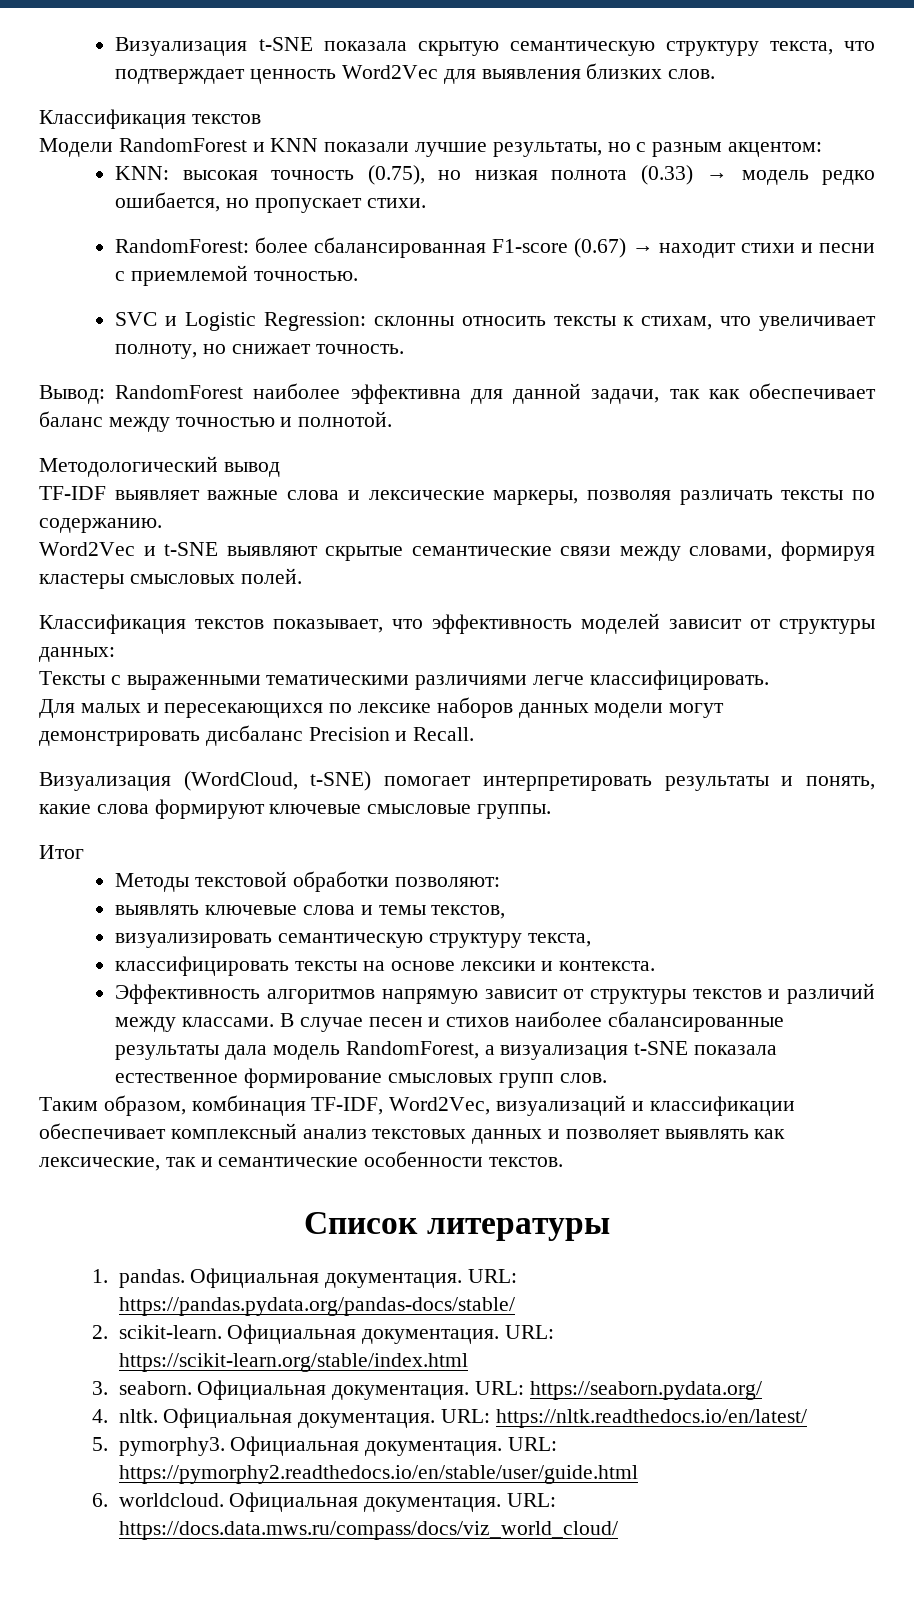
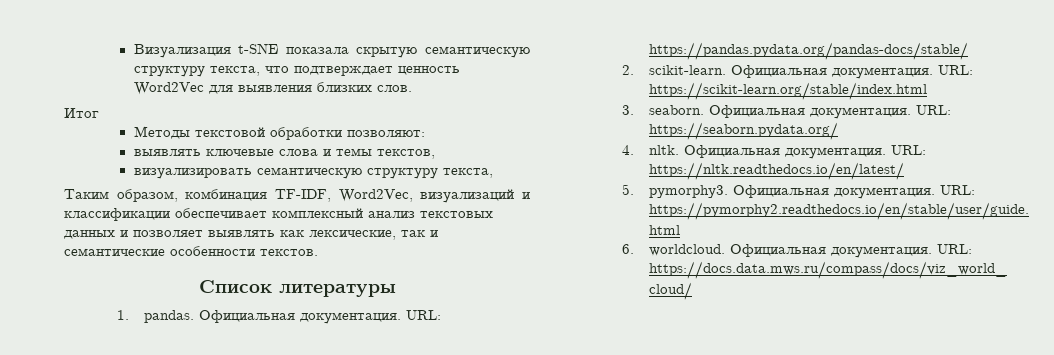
[39,109,261,129] [39,138,823,157] [115,165,876,185] [115,192,426,213] [115,237,875,258] [115,265,359,286] [115,312,876,331] [115,344,404,359] [39,383,876,404] [39,411,393,432] [39,456,280,477] [39,486,876,505] [39,518,162,533] [39,541,875,561] [39,568,302,589] [39,613,875,634] [39,647,115,662] [39,670,769,690] [39,697,725,718] [39,725,475,746] [39,771,875,791] [39,799,552,819] // Классификация текстов // Модели RandomForest и KNN показали лучшие результаты, но с разным акцентом: // KNN: высокая точность (0.75), но низкая полнота (0.33) → модель редко ошибается, но пропускает стихи. // RandomForest: более сбалансированная F1-score (0.67) → находит стихи и песни с приемлемой точностью. // SVC и Logistic Regression: склонны относить тексты к стихам, что увеличивает полноту, но снижает точность. // Вывод: RandomForest наиболее эффективна для данной задачи, так как обеспечивает баланс между точностью и полнотой. // Методологический вывод // TF-IDF выявляет важные слова и лексические маркеры, позволяя различать тексты по содержанию. // Word2Vec и t-SNE выявляют скрытые семантические связи между словами, формируя кластеры смысловых полей. // Классификация текстов показывает, что эффективность моделей зависит от структуры данных: // Тексты с выраженными тематическими различиями легче классифицировать. // Для малых и пересекающихся по лексике наборов данных модели могут демонстрировать дисбаланс Precision и Recall. // Визуализация (WordCloud, t-SNE) помогает интерпретировать результаты и понять, какие слова формируют ключевые смысловые группы. -> (412, 88) none
[115,956,656,976] [115,983,876,1004] [115,1011,784,1032] [115,1041,778,1060] [115,1068,607,1088] // классифицировать тексты на основе лексики и контекста. // Эффективность алгоритмов напрямую зависит от структуры текстов и различий между классами. В случае песен и стихов наиболее сбалансированные результаты дала модель RandomForest, а визуализация t-SNE показала естественное формирование смысловых групп слов. -> (493, 173) none

